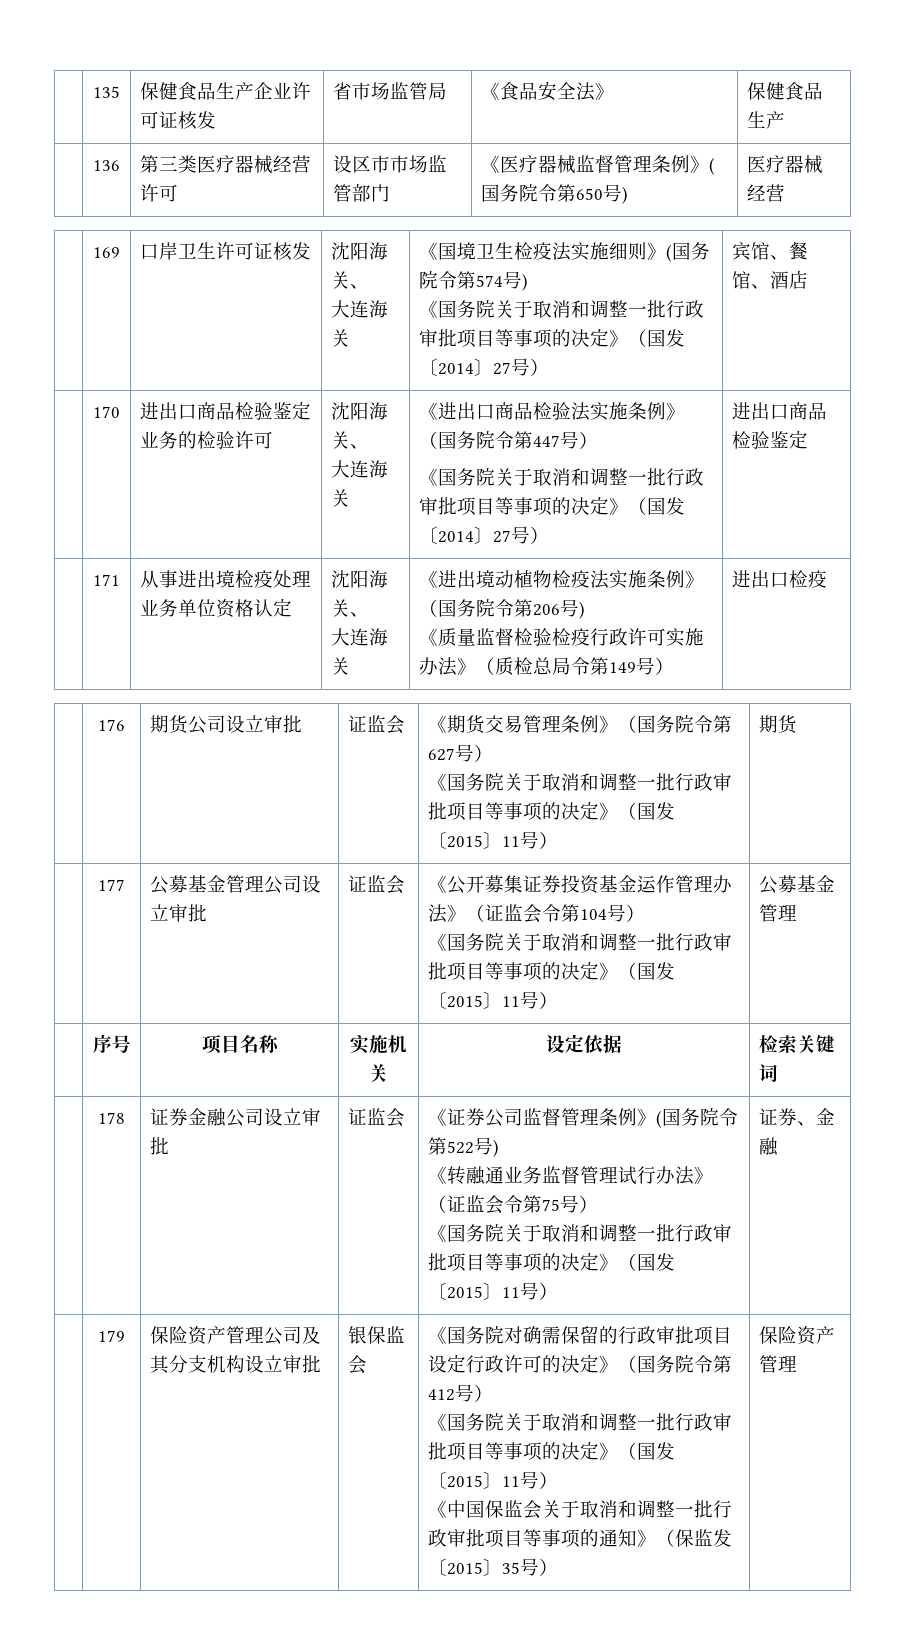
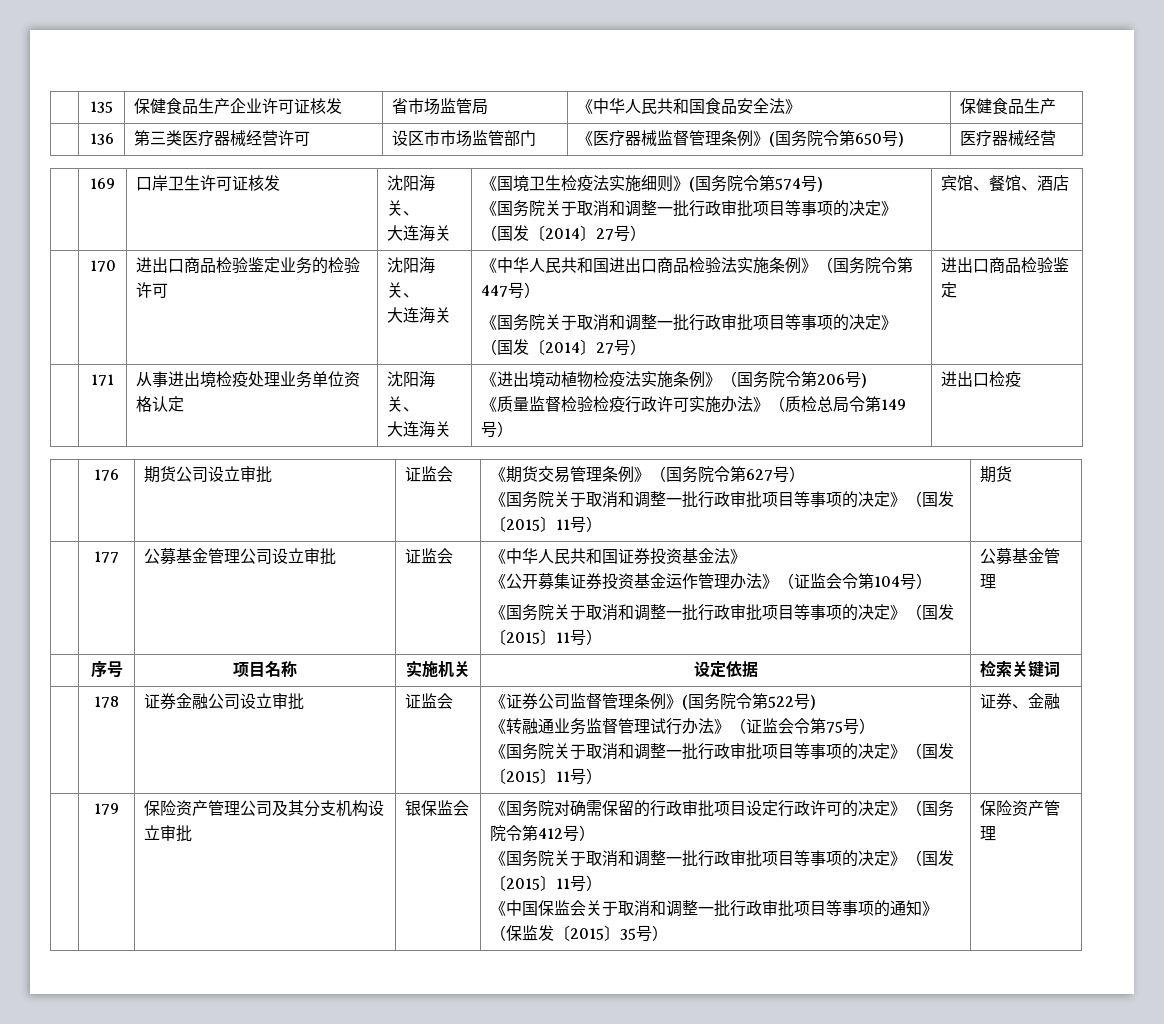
(500, 91) none -> [593,98,706,115] 中华人民共和国
(438, 411) none -> [497,257,610,274] 中华人民共和国
(447, 884) none -> [506,548,747,565] [490,574,507,589] 中华人民共和国证券投资基金法》 // 《

